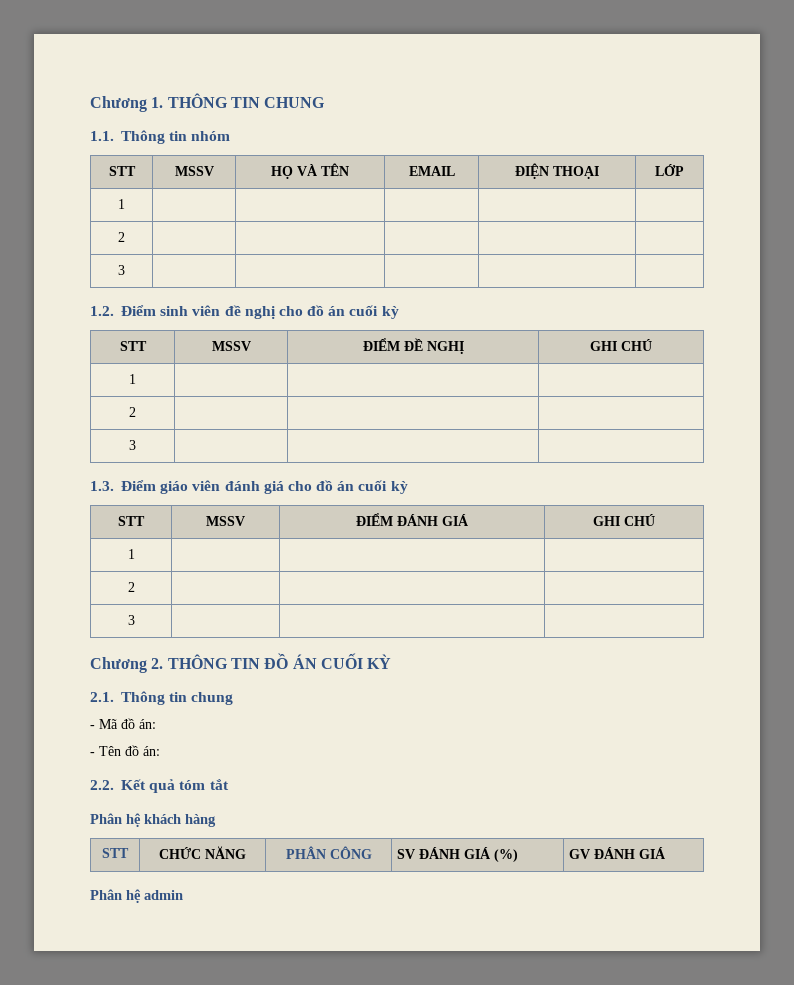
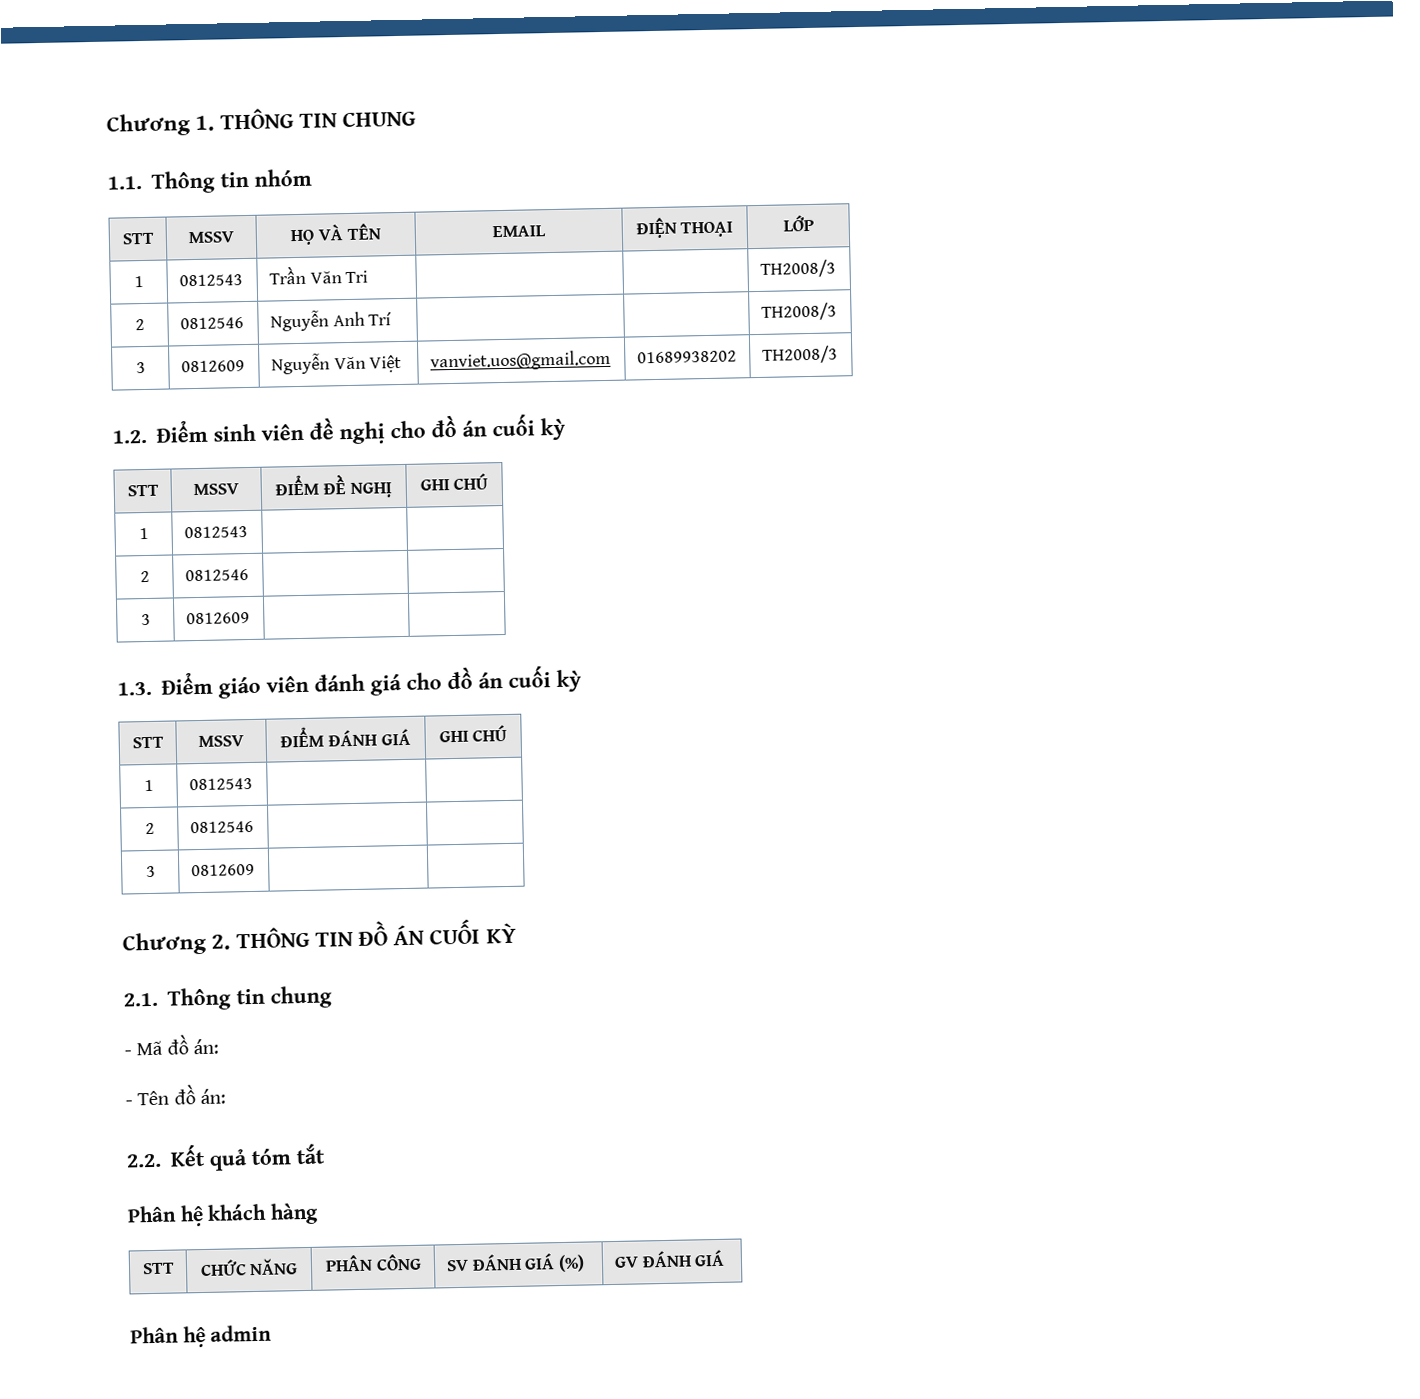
[118,232,125,242] [118,265,125,275] | | | | // 2 | | | | | // 3 | | | | | -> [178,274,243,287] [268,265,369,285] [759,259,836,278] [134,318,145,331] [179,317,244,330] [269,309,393,332] [760,302,837,321] [135,361,146,374] [180,360,245,373] [270,352,403,375] [429,349,611,372] [636,350,737,364] [761,345,838,364] 0812543 | Trần Văn Tri | | | TH2008/3 // 2 | 0812546 | Nguyễn Anh Trí | | | TH2008/3 // 3 | 0812609 | Nguyễn Văn Việt | vanviet.uos@gmail.com | 01689938202 | TH2008/3
[129,407,136,417] [129,440,136,450] | | // 2 | | | // 3 | -> [183,526,248,539] [139,570,150,583] [184,568,249,582] [140,613,151,626] [185,611,250,625] 0812543 | | // 2 | 0812546 | | // 3 | 0812609
[127,582,135,592] [127,615,135,625] | | // 2 | | | // 3 | -> [188,777,253,791] [144,822,155,835] [189,820,254,834] [145,865,156,878] [190,863,255,877] 0812543 | | // 2 | 0812546 | | // 3 | 0812609

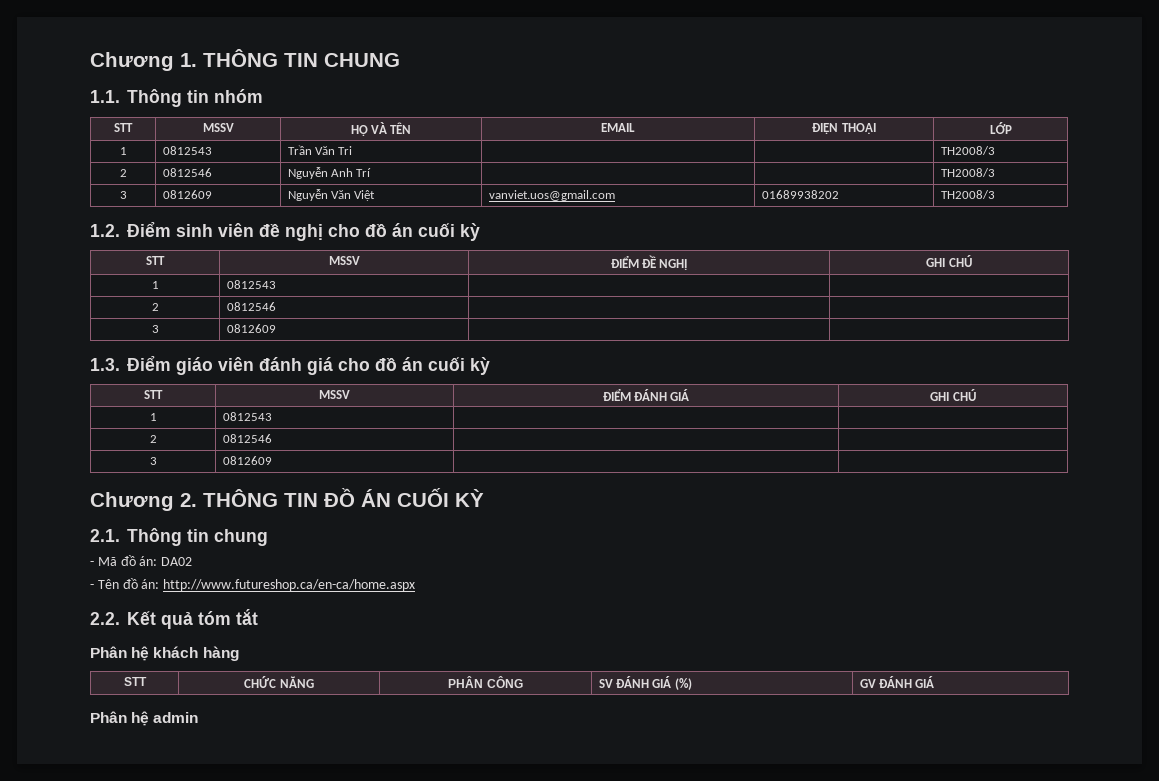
(219, 1046) none -> [161,557,193,566] DA02
(226, 1096) none -> [163,579,416,591] http://www.futureshop.ca/en-ca/home.aspx

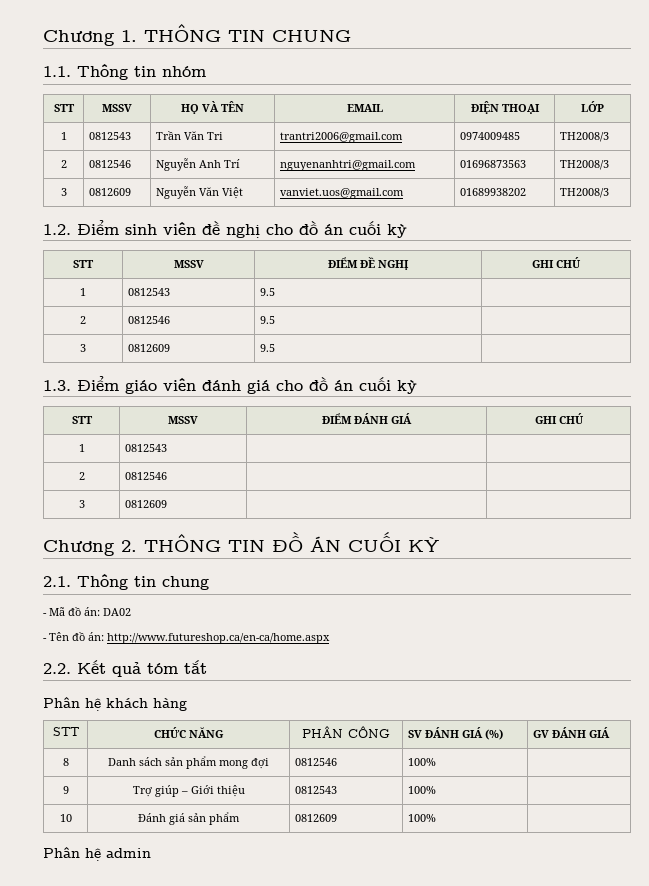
(353, 150) | -> [279,132,403,143] [459,132,520,140] trantri2006@gmail.com | 0974009485
(372, 172) | -> [279,160,416,171] [459,160,526,168] nguyenanhtri@gmail.com | 01696873563
[151,303,159,311] [226,302,276,311] [151,325,159,333] [226,324,276,333] | // 2 | 0812546 | | // 3 | 0812609 | -> [259,288,275,296] [80,316,86,324] [127,316,170,324] [259,316,275,324] [80,344,86,352] [127,344,170,352] [259,344,275,352] 9.5 | // 2 | 0812546 | 9.5 | // 3 | 0812609 | 9.5
(935, 682) none -> [62,758,69,766] [108,756,269,769] [294,758,337,766] [407,758,436,766] [62,786,69,794] [132,785,245,797] [294,786,337,794] [407,786,436,794] [59,814,72,822] [138,812,240,825] [294,814,337,822] [407,814,436,822] // 8 | Danh sách sản phẩm mong đợi | 0812546 | 100% | // 9 | Trợ giúp – Giới thiệu | 0812543 | 100% | // 10 | Đánh giá sản phẩm | 0812609 | 100% |

